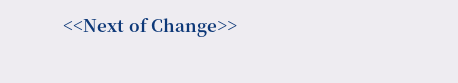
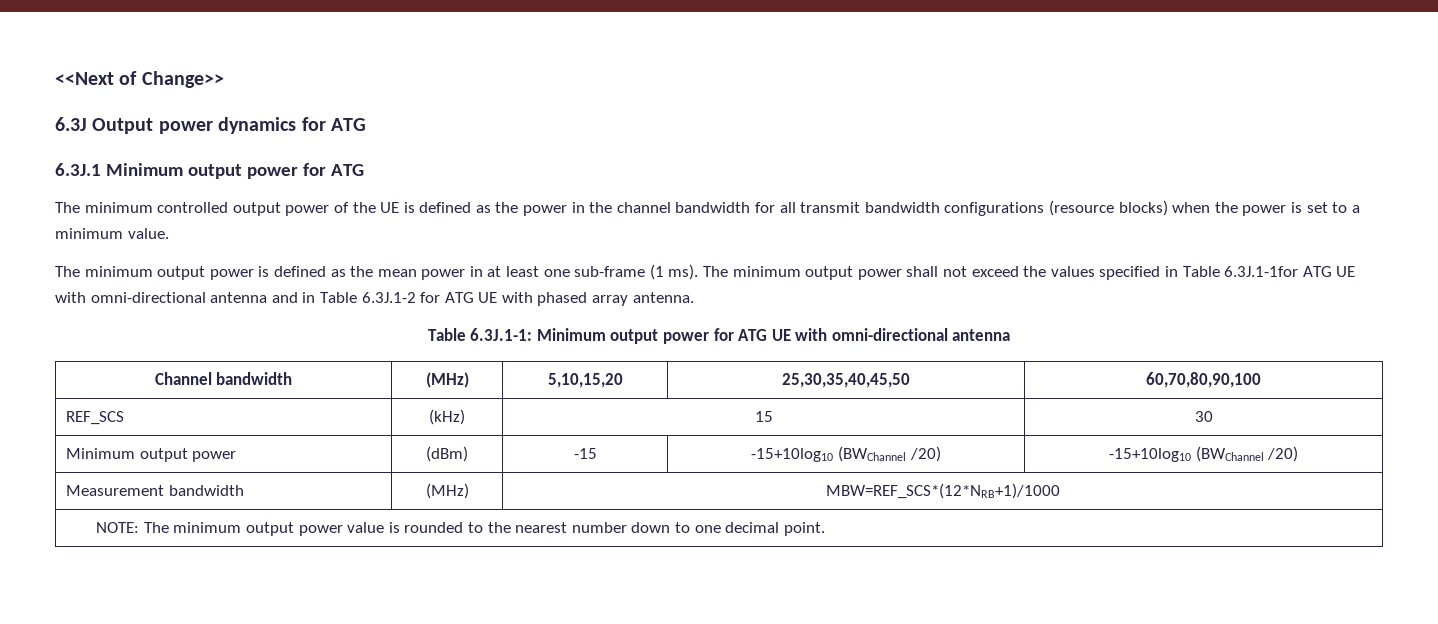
(238, 27) none -> [55,117,366,134] [55,163,364,179] [55,200,1360,216] [55,228,169,239] [55,264,1356,280] [55,292,694,306] [427,328,1011,344] [154,372,293,385] [425,372,469,388] [547,373,623,388] [782,373,910,388] [1146,372,1261,388] [66,411,125,425] [429,409,465,425] [754,411,773,422] [1194,411,1213,422] [66,448,237,462] [426,446,468,462] [573,448,597,459] [751,446,941,462] [1108,446,1299,462] [66,485,244,496] [425,483,469,499] [825,483,1060,499] [96,522,825,536] // 6.3J Output power dynamics for ATG // 6.3J.1 Minimum output power for ATG // The minimum controlled output power of the UE is defined as the power in the channel bandwidth for all transmit bandwidth configurations (resource blocks) when the power is set to a minimum value. // The minimum output power is defined as the mean power in at least one sub-frame (1 ms). The minimum output power shall not exceed the values specified in Table 6.3J.1-1for ATG UE with omni-directional antenna and in Table 6.3J.1-2 for ATG UE with phased array antenna. // Table 6.3J.1-1: Minimum output power for ATG UE with omni-directional antenna // Channel bandwidth | (MHz) | 5,10,15,20 | 25,30,35,40,45,50 | 60,70,80,90,100 // REF_SCS | (kHz) | 15 | 30 // Minimum output power | (dBm) | -15 | -15+10log10 (BWChannel /20) | -15+10log10 (BWChannel /20) // Measurement bandwidth | (MHz) | MBW=REF_SCS*(12*NRB+1)/1000 // NOTE: The minimum output power value is rounded to the nearest number down to one decimal point.

